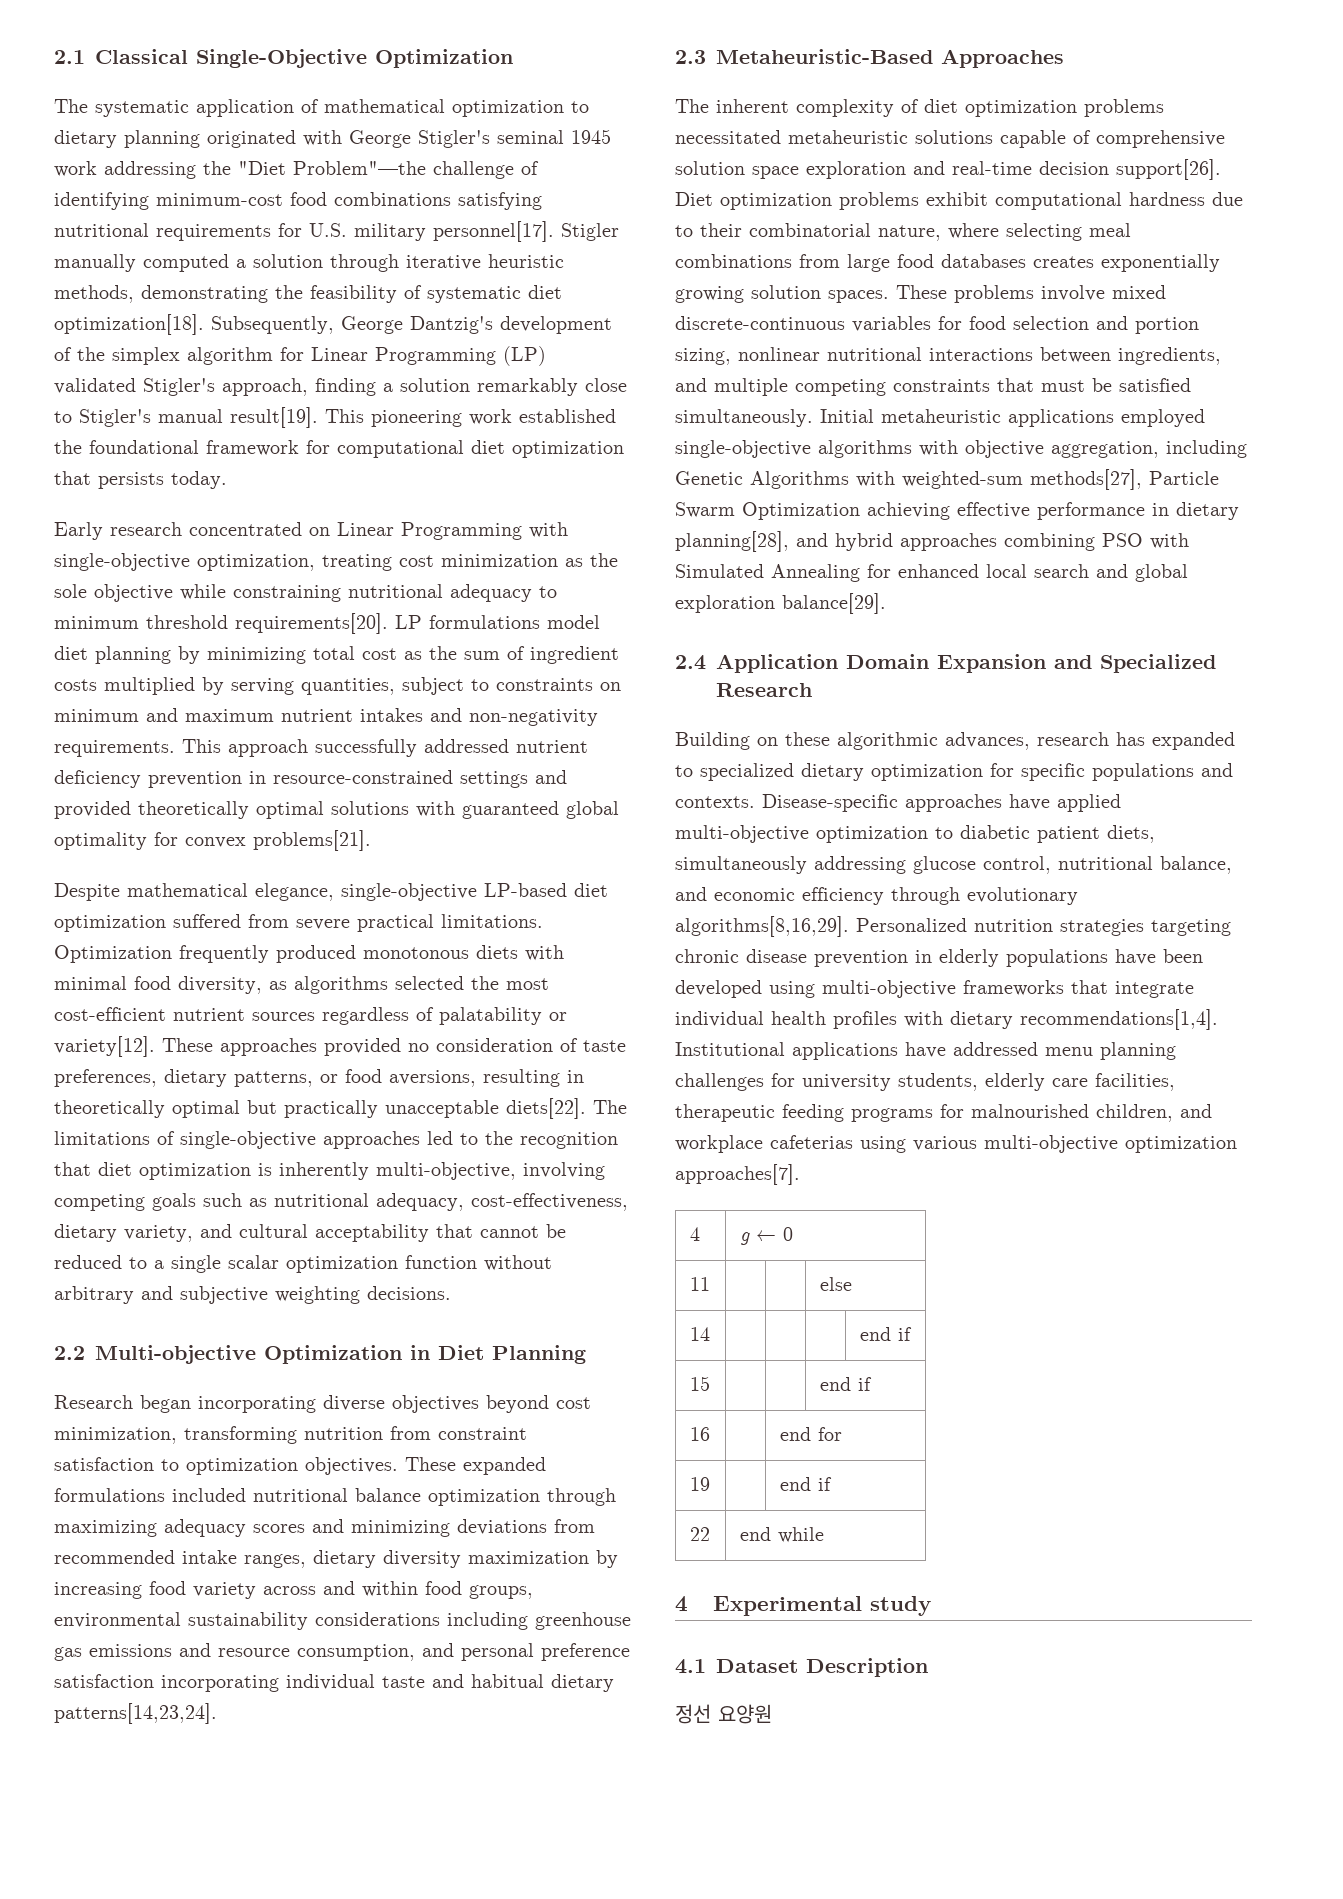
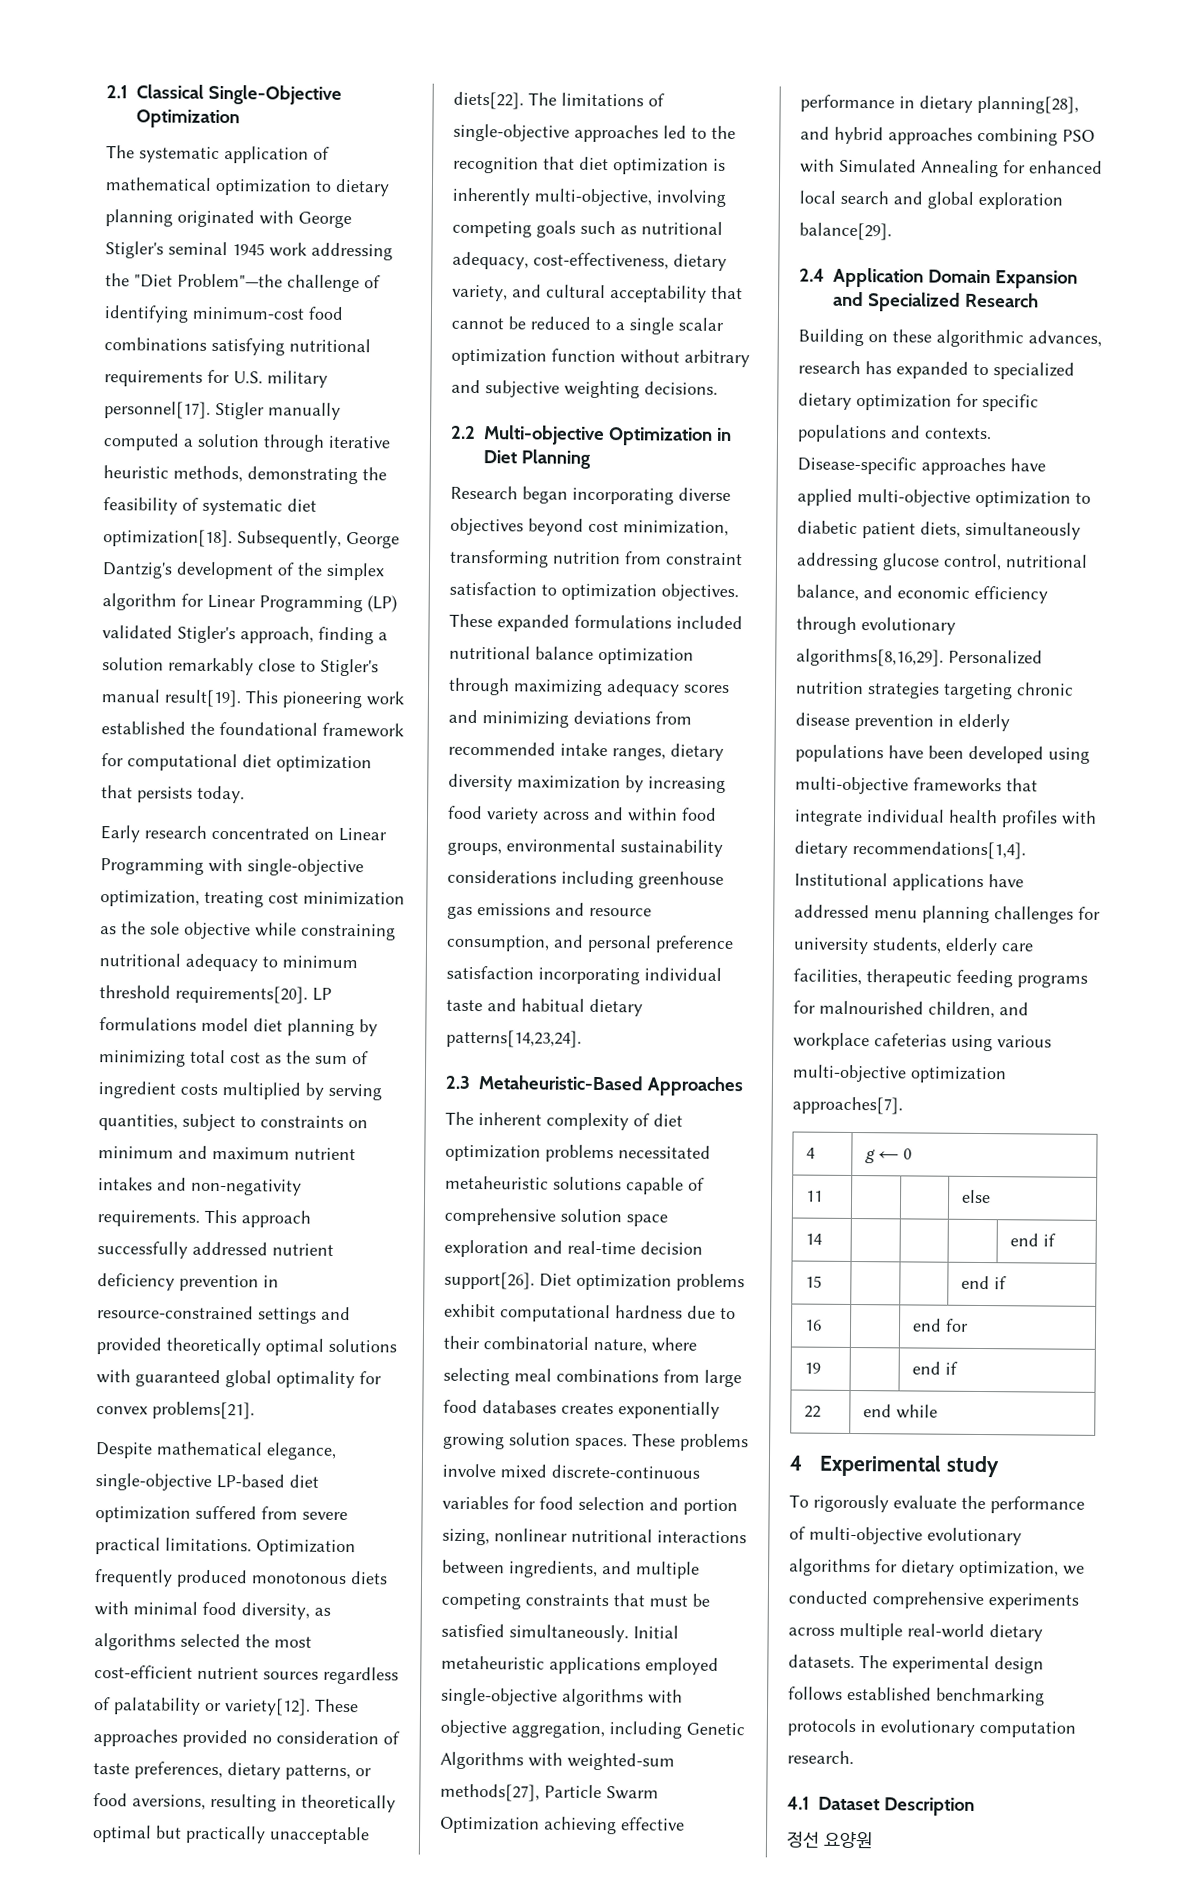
(931, 1606) none -> [789,1494,1085,1514] [789,1526,1022,1546] [789,1558,1085,1578] [788,1590,1079,1610] [788,1622,1043,1642] [788,1654,1044,1674] [788,1686,1045,1706] [787,1718,1076,1738] [787,1750,854,1765] // To rigorously evaluate the performance of multi-objective evolutionary algorithms for dietary optimization, we conducted comprehensive experiments across multiple real-world dietary datasets. The experimental design follows established benchmarking protocols in evolutionary computation research.

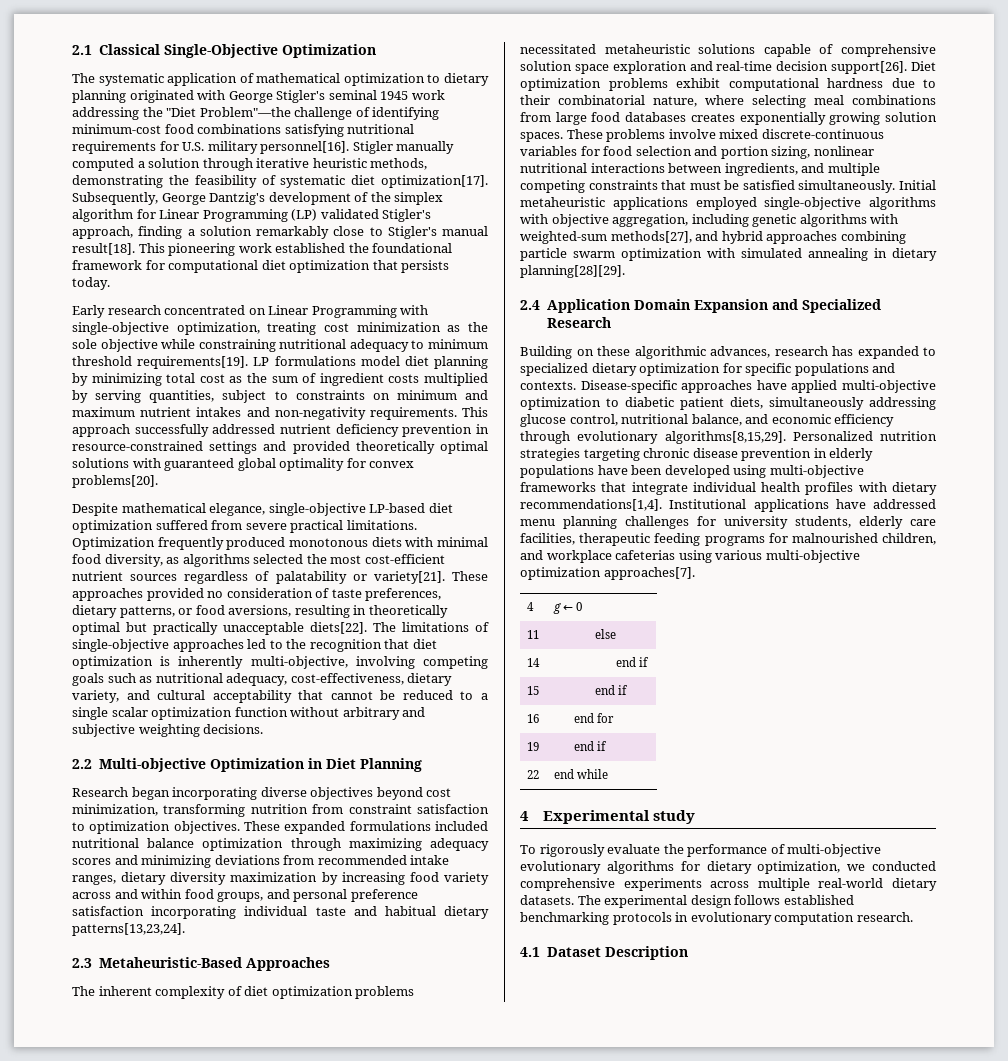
[104,401,211,419] personnel[17]. -> [260,141,350,154] personnel[16].
[103,529,233,548] optimization[18]. -> [381,175,488,188] optimization[17].
[164,689,242,708] result[19]. -> [72,243,135,255] result[18].
[175,985,308,1004] requirements[20]. -> [137,356,249,369] requirements[19].
[152,1401,255,1420] problems[21]. -> [72,475,158,488] problems[20].
[224,1698,311,1716] variety[12]. -> [373,571,445,584] variety[21].
[506,838,723,857] [447,869,724,889] [447,902,652,919] [446,934,550,952] environmental sustainability considerations including greenhouse gas emissions and resource consumption, -> (264, 897) none
[446,1029,582,1048] patterns[14,23,24]. -> [72,923,185,936] patterns[13,23,24].
[686,1722,745,1736] [440,1751,524,1770] Genetic Algorithms -> [752,214,867,227] genetic algorithms
[544,1784,659,1800] [440,1816,685,1835] [800,94,1079,114] [800,126,1095,146] [800,158,1103,178] [799,190,1063,210] [799,222,892,241] Particle Swarm Optimization achieving effective performance in dietary planning[28], and hybrid approaches combining PSO with Simulated Annealing for enhanced local search and global exploration balance[29]. -> [695,231,906,244] [520,248,937,261] [520,265,625,278] and hybrid approaches combining particle swarm optimization with simulated annealing in dietary planning[28][29].
[796,648,944,667] algorithms[8,16,29]. -> [664,431,786,444] algorithms[8,15,29].
[786,1830,873,1849] // 정선 요양원 -> (688, 953) none

